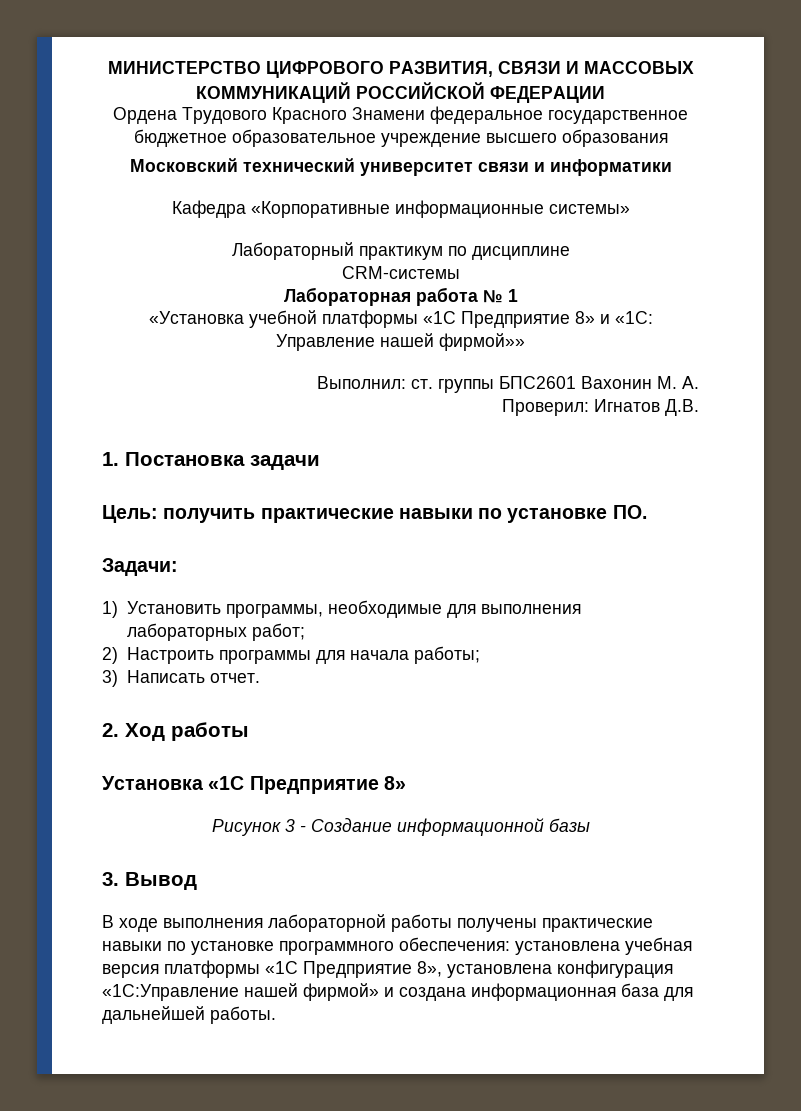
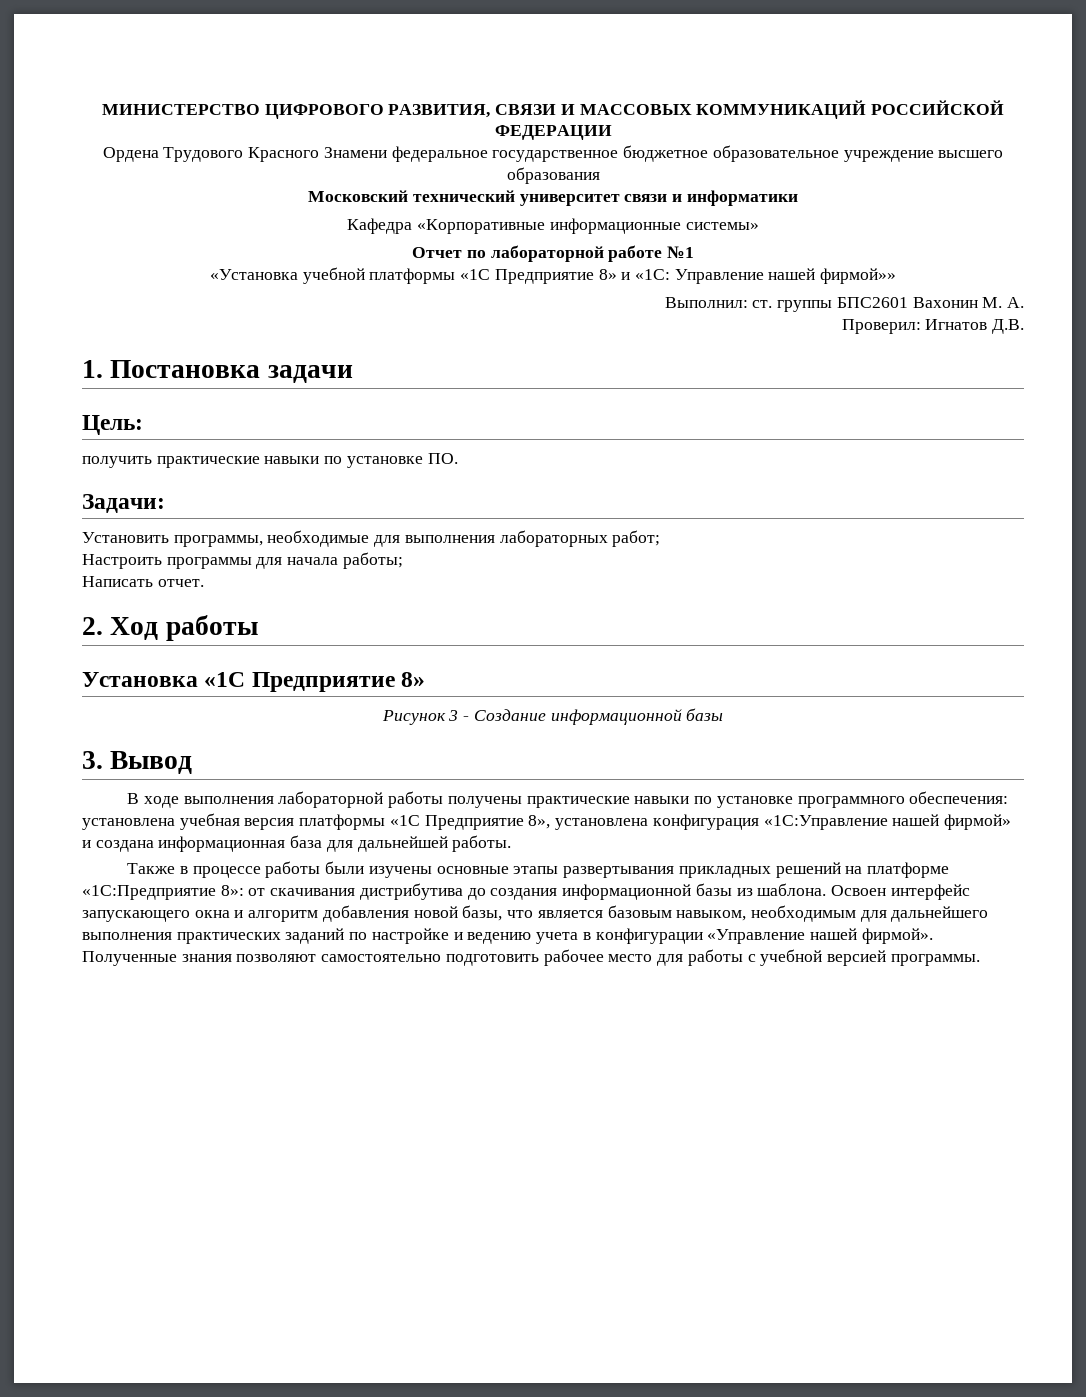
[231,242,570,260] [341,266,460,279] [283,287,518,306] Лабораторный практикум по дисциплине // CRM-системы // Лабораторная работа № 1 -> [412,245,694,262] Отчет по лабораторной работе №1
(158, 514) none -> (143, 425) //
[102,601,118,618] 1) -> (165, 503) none
[102,647,118,664] 2) -> (661, 538) none
[102,670,118,687] 3) -> (403, 560) none
(276, 1015) none -> [127,861,949,878] [82,883,970,900] [82,905,989,922] [82,928,933,944] [82,949,980,966] // Также в процессе работы были изучены основные этапы развертывания прикладных решений на платформе «1С:Предприятие 8»: от скачивания дистрибутива до создания информационной базы из шаблона. Освоен интерфейс запускающего окна и алгоритм добавления новой базы, что является базовым навыком, необходимым для дальнейшего выполнения практических заданий по настройке и ведению учета в конфигурации «Управление нашей фирмой». Полученные знания позволяют самостоятельно подготовить рабочее место для работы с учебной версией программы.

